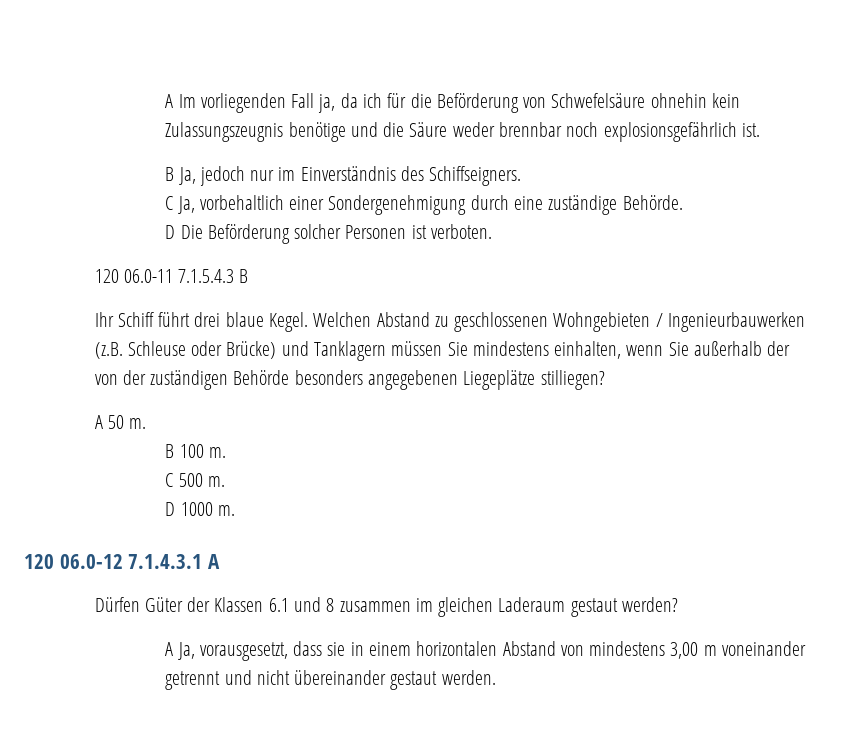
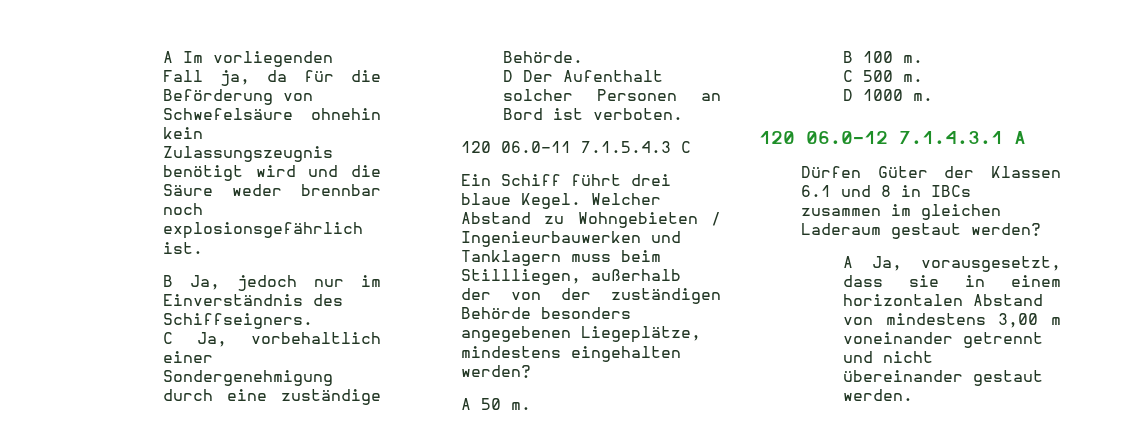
[362,93,382,108] ich -> (288, 76) none
[288,122,346,142] benötige -> [163,165,296,181] benötigt wird
[180,224,407,244] Die Beförderung solcher Personen -> [523,70,664,82] [503,89,721,101] [503,108,544,120] Der Aufenthalt solcher Personen an Bord
[239,269,249,283] [94,312,114,327] B // Ihr -> [681,141,692,153] [461,174,492,186] C // Ein
[313,312,372,327] Welchen -> [591,193,662,205] Welcher
[454,312,549,332] geschlossenen -> (565, 220) none
[94,341,689,361] (z.B. Schleuse oder Brücke) und Tanklagern müssen Sie mindestens einhalten, wenn Sie -> [651,231,682,243] [461,250,662,266] [461,269,582,285] und Tanklagern muss beim Stillliegen,
[463,370,605,390] Liegeplätze stilliegen? -> [581,326,702,343] [461,346,682,362] [461,365,532,378] Liegeplätze, mindestens eingehalten werden?
(335, 605) none -> [901,185,972,197] in IBCs

